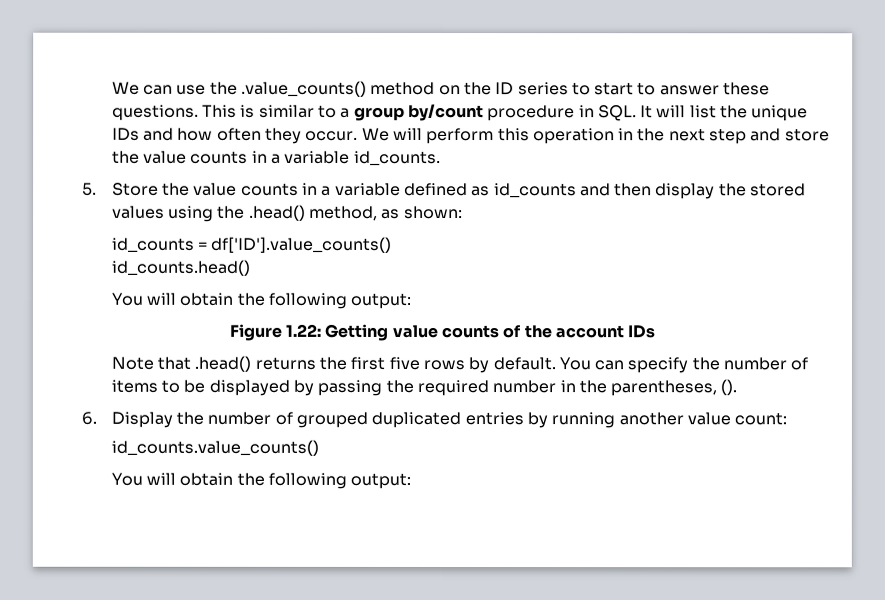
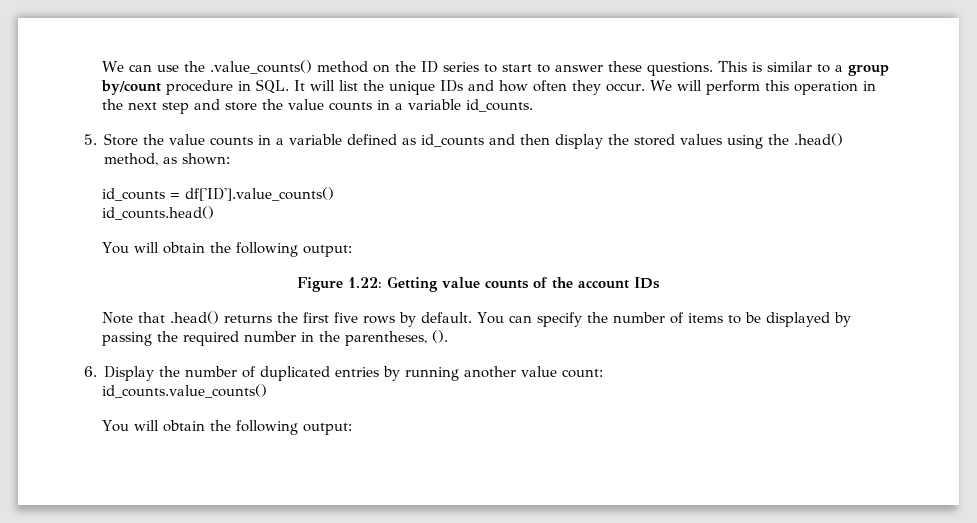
[295,411,368,428] grouped -> (257, 372) none

